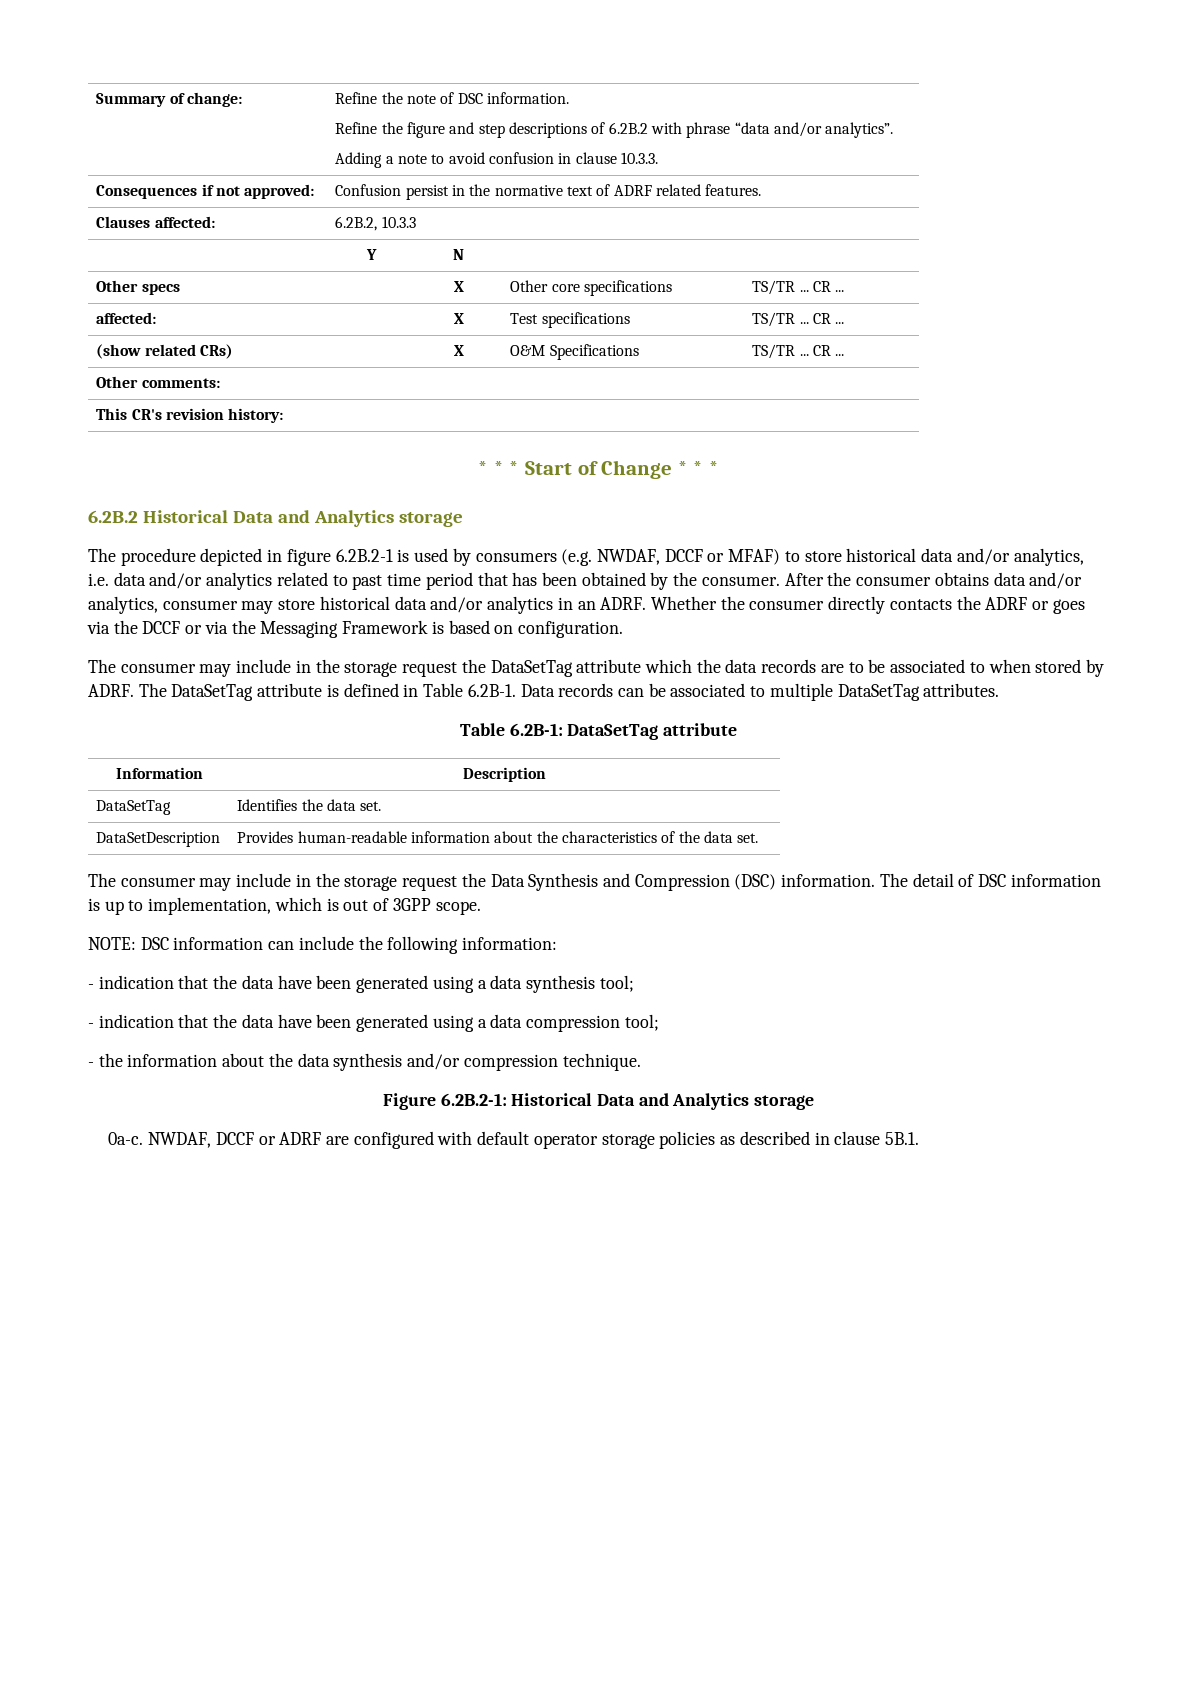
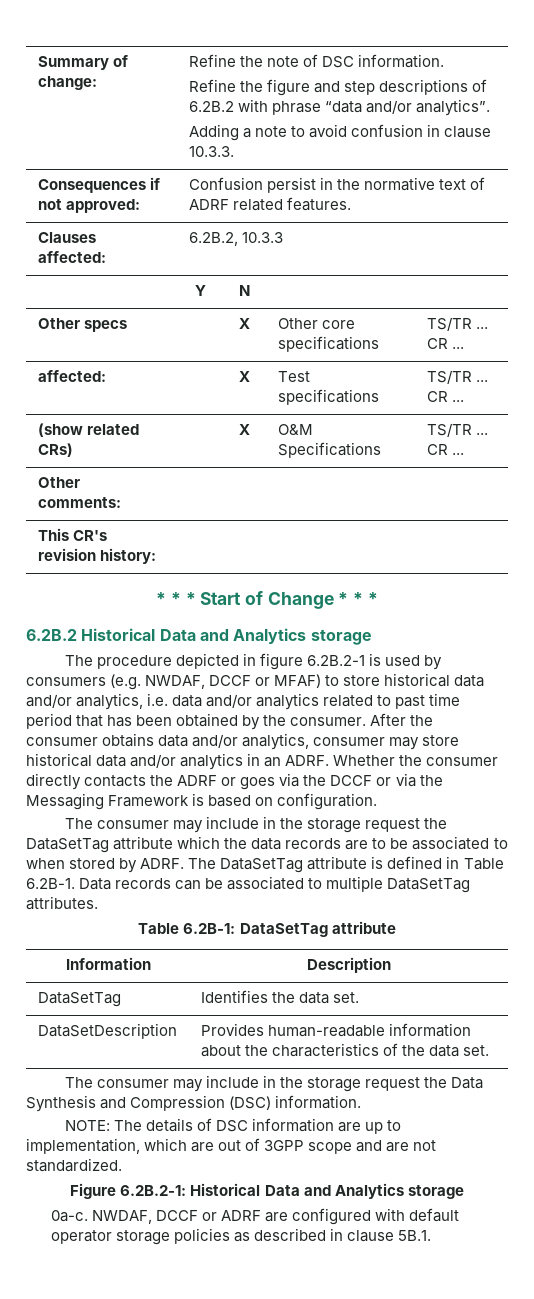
[879,873,954,887] The detail -> [64,1118,194,1132] // NOTE: The details
[88,898,100,911] is -> [338,1122,362,1132] are
[326,898,339,911] is -> [191,1142,215,1152] are
[435,901,481,915] [88,936,558,954] [88,975,634,993] [88,1014,659,1032] [88,1053,641,1071] scope. // NOTE: DSC information can include the following information: // - indication that the data have been generated using a data synthesis tool; // - indication that the data have been generated using a data compression tool; // - the information about the data synthesis and/or compression technique. -> [308,1140,437,1154] [26,1158,122,1172] scope and are not standardized.

